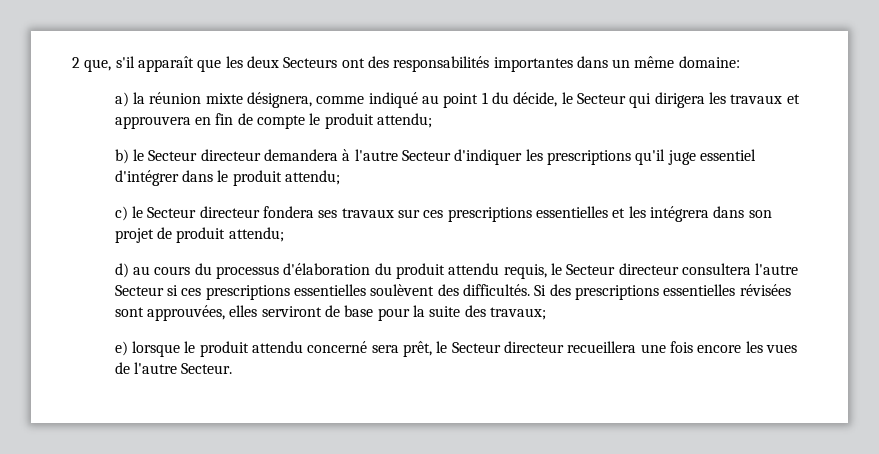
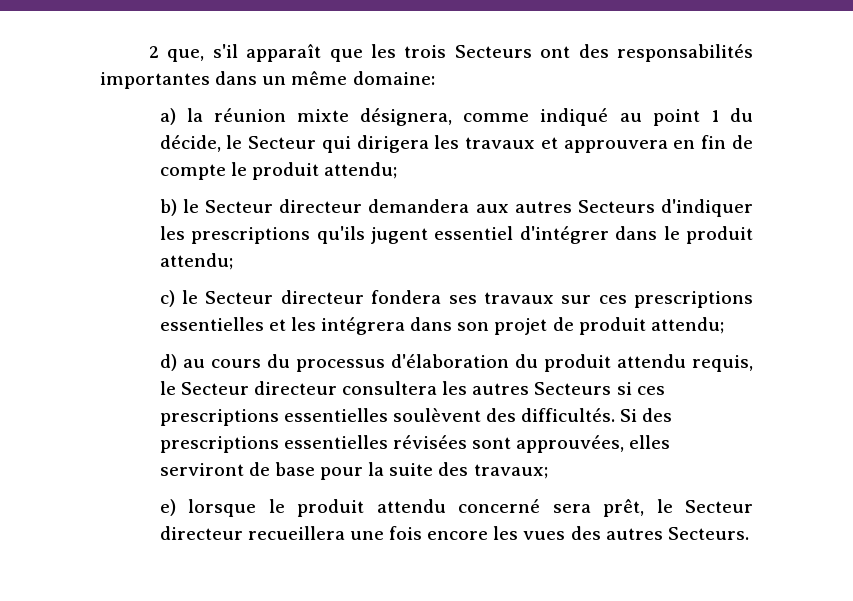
[246,56,279,68] deux -> [404,45,447,58] trois
[342,149,451,161] à l'autre Secteur -> [475,200,655,213] aux autres Secteurs
[635,149,696,165] qu'il juge -> [316,226,428,244] qu'ils jugent
[755,263,799,275] [114,285,164,296] l'autre Secteur -> [442,381,612,395] les autres Secteurs
[114,362,233,374] de l'autre Secteur. -> [570,526,749,540] des autres Secteurs.

